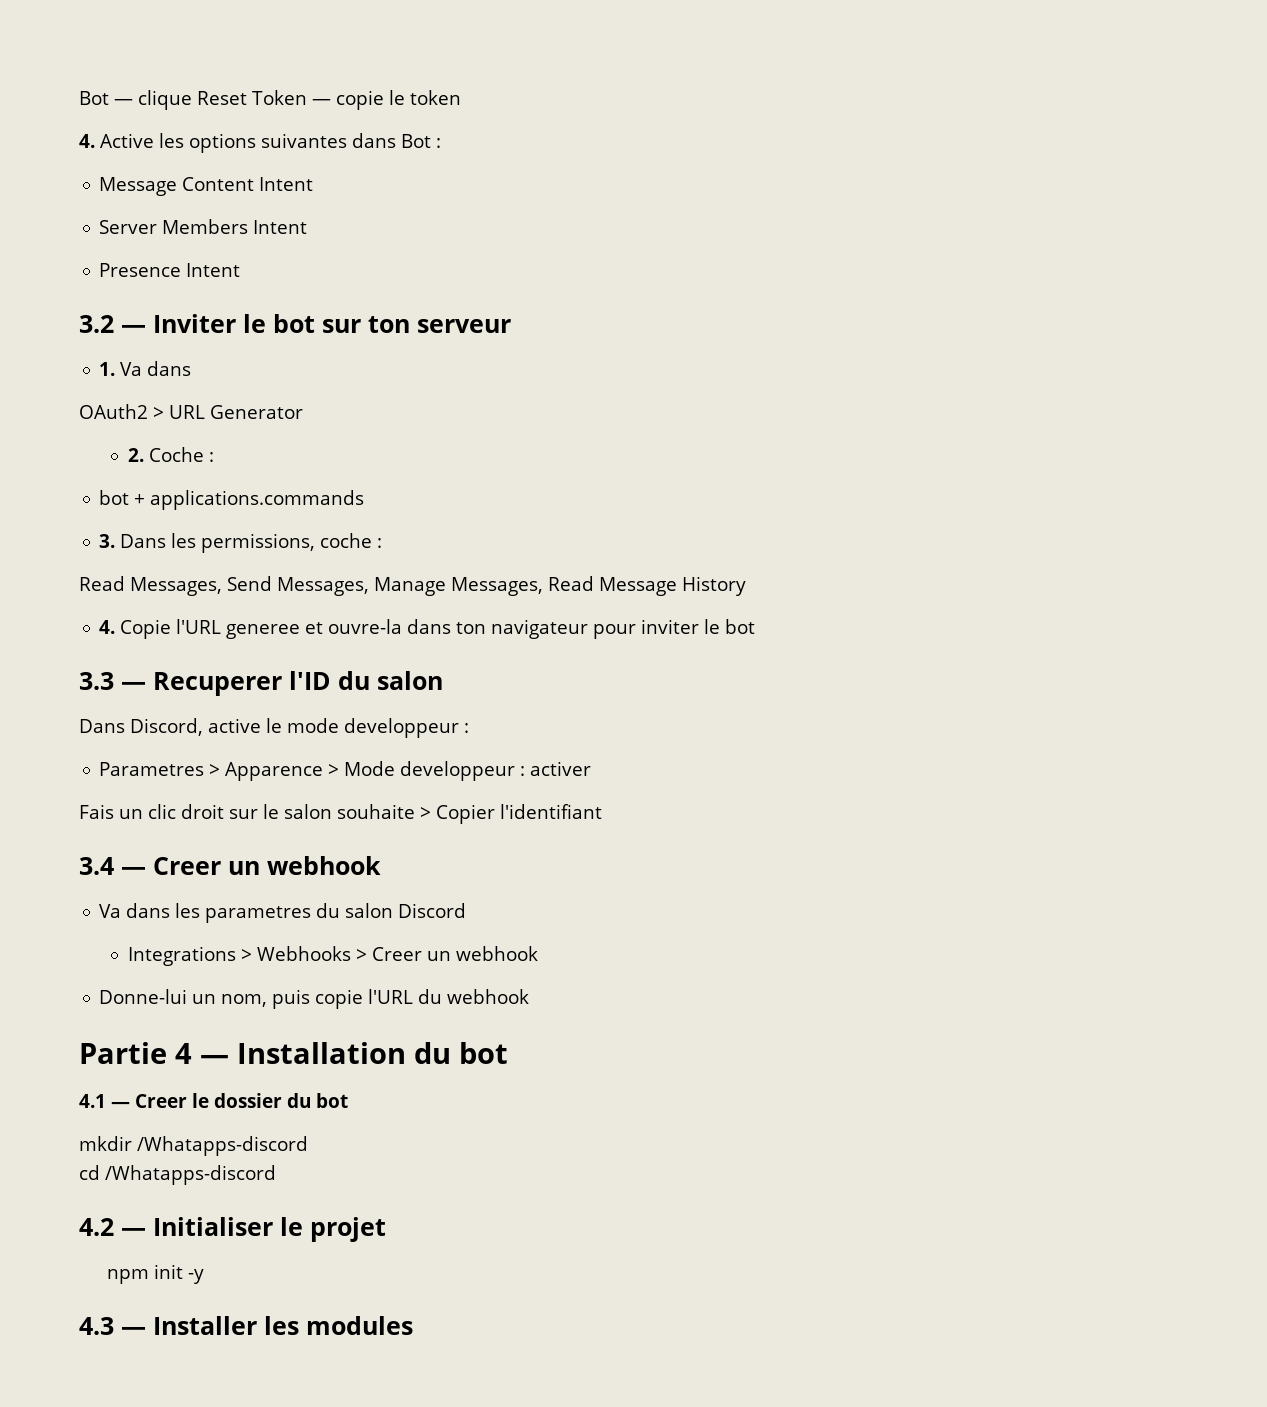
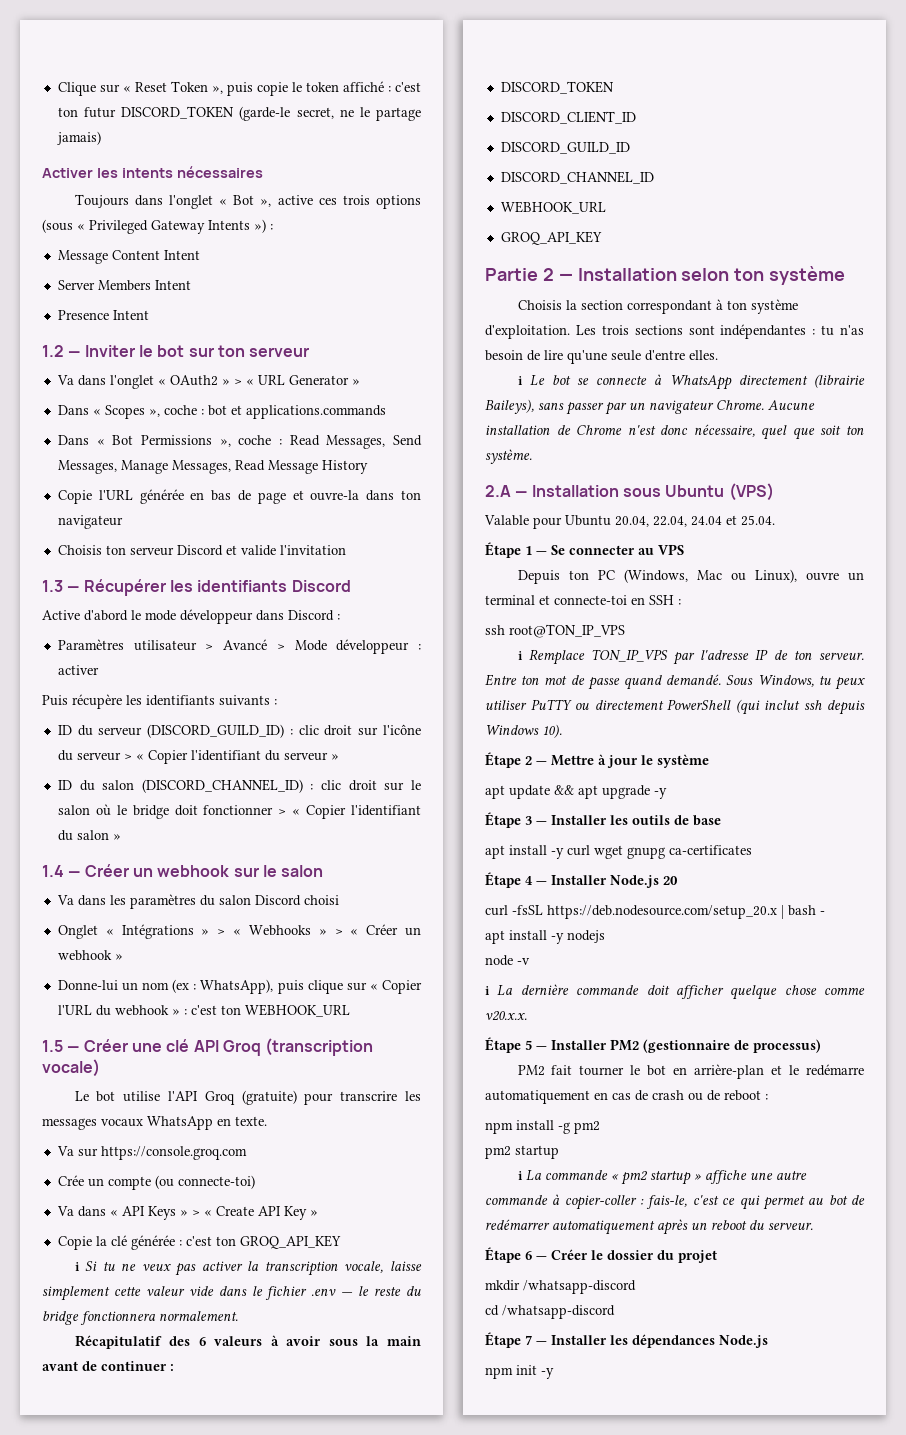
[79,90,461,110] [79,133,431,153] Bot — clique Reset Token — copie le token // 4. Active les options suivantes dans Bot -> [57,81,421,96] [57,106,421,121] [56,131,101,145] [42,166,263,178] [74,194,421,209] [42,219,266,234] Clique sur « Reset Token », puis copie le token affiché : c'est ton futur DISCORD_TOKEN (garde-le secret, ne le partage jamais) // Activer les intents nécessaires // Toujours dans l'onglet « Bot », active ces trois options (sous « Privileged Gateway Intents »)
[79,315,114,333] 3.2 -> [42,345,64,357] 1.2
[99,361,192,376] [79,404,303,419] [127,447,214,462] [99,490,146,505] 1. Va dans // OAuth2 > URL Generator // 2. Coche : // bot + -> [56,375,360,389] [57,405,242,419] Va dans l'onglet « OAuth2 » > « URL Generator » // Dans « Scopes », coche : bot et
[99,533,383,553] 3. Dans les permissions, coche : // -> [57,435,282,447] Dans « Bot Permissions », coche :
[99,620,116,634] 4. -> (368, 467) none
[226,624,301,639] generee -> [139,489,286,504] générée en bas de page
[593,619,756,639] [79,671,443,696] [79,718,469,738] [99,762,324,781] pour inviter le bot // 3.3 — Recuperer l'ID du salon // Dans Discord, active le mode developpeur : // Parametres > Apparence -> [57,545,346,556] [42,579,351,596] [42,609,340,624] [57,639,268,651] // Choisis ton serveur Discord et valide l'invitation // 1.3 — Récupérer les identifiants Discord // Active d'abord le mode développeur dans Discord : // Paramètres utilisateur > Avancé
[400,761,516,781] developpeur -> [336,639,410,654] développeur
[79,804,143,819] Fais un -> [42,694,277,709] [57,724,422,738] [57,750,339,764] [57,779,314,793] Puis récupère les identifiants suivants : // ID du serveur (DISCORD_GUILD_ID) : clic droit sur l'icône du serveur > « Copier l'identifiant du serveur » // ID du salon (DISCORD_CHANNEL_ID) :
[337,804,602,824] [79,856,381,875] souhaite > Copier l'identifiant // 3.4 — Creer un webhook -> [95,804,421,819] [57,830,121,841] [42,864,324,877] où le bridge doit fonctionner > « Copier l'identifiant du salon » // 1.4 — Créer un webhook sur le salon
[205,906,312,923] parametres -> [129,894,196,909] paramètres
[127,946,538,966] // Integrations > Webhooks > Creer un webhook -> [303,895,339,905] [57,924,421,939] [57,950,123,961] choisi // Onglet « Intégrations » > « Webhooks » > « Créer un webhook »
[221,989,530,1009] [79,1042,508,1064] [79,1094,187,1108] nom, puis copie l'URL du webhook // Partie 4 — Installation du bot // 4.1 — Creer -> [142,979,423,994] [57,1004,350,1017] [42,1038,374,1056] [42,1059,100,1077] [74,1090,421,1105] [42,1116,267,1130] [56,1146,247,1160] [57,1175,255,1190] [56,1206,318,1220] [57,1235,341,1250] [74,1261,422,1276] [42,1286,422,1301] [42,1311,238,1325] [74,1335,421,1349] [42,1361,174,1371] [500,81,614,94] [500,111,636,124] [500,142,630,154] [500,171,654,184] [500,201,606,214] [500,231,602,245] [485,266,846,285] [517,299,798,314] [485,324,864,339] [485,350,718,364] [517,374,865,390] [485,399,815,415] [485,424,864,440] [485,449,532,464] [485,483,774,501] [484,515,775,529] [485,542,684,558] [517,569,864,584] [485,595,681,605] [485,624,625,638] [517,649,864,665] [485,674,865,690] [485,699,865,715] [485,724,562,738] [485,752,709,768] [485,785,667,799] [485,812,721,828] [485,845,752,859] [485,872,678,888] [485,905,825,919] [485,930,605,944] [485,955,530,966] [485,984,865,1000] [485,1011,527,1021] [485,1037,821,1053] [517,1064,864,1079] [485,1090,768,1104] [485,1120,600,1134] [485,1145,559,1159] [517,1170,807,1185] [485,1194,866,1210] [485,1219,813,1235] [485,1247,588,1263] nom (ex : WhatsApp), puis clique sur « Copier l'URL du webhook » : c'est ton WEBHOOK_URL // 1.5 — Créer une clé API Groq (transcription vocale) // Le bot utilise l'API Groq (gratuite) pour transcrire les messages vocaux WhatsApp en texte. // Va sur https://console.groq.com // Crée un compte (ou connecte-toi) // Va dans « API Keys » > « Create API Key » // Copie la clé générée : c'est ton GROQ_API_KEY // ℹ Si tu ne veux pas activer la transcription vocale, laisse simplement cette valeur vide dans le fichier .env — le reste du bridge fonctionnera normalement. // Récapitulatif des 6 valeurs à avoir sous la main avant de continuer : // DISCORD_TOKEN // DISCORD_CLIENT_ID // DISCORD_GUILD_ID // DISCORD_CHANNEL_ID // WEBHOOK_URL // GROQ_API_KEY // Partie 2 — Installation selon ton système // Choisis la section correspondant à ton système d'exploitation. Les trois sections sont indépendantes : tu n'as besoin de lire qu'une seule d'entre elles. // ℹ Le bot se connecte à WhatsApp directement (librairie Baileys), sans passer par un navigateur Chrome. Aucune installation de Chrome n'est donc nécessaire, quel que soit ton système. // 2.A — Installation sous Ubuntu (VPS) // Valable pour Ubuntu 20.04, 22.04, 24.04 et 25.04. // Étape 1 — Se connecter au VPS // Depuis ton PC (Windows, Mac ou Linux), ouvre un terminal et connecte-toi en SSH : // ssh root@TON_IP_VPS // ℹ Remplace TON_IP_VPS par l'adresse IP de ton serveur. Entre ton mot de passe quand demandé. Sous Windows, tu peux utiliser PuTTY ou directement PowerShell (qui inclut ssh depuis Windows 10). // Étape 2 — Mettre à jour le système // apt update && apt upgrade -y // Étape 3 — Installer les outils de base // apt install -y curl wget gnupg ca-certificates // Étape 4 — Installer Node.js 20 // curl -fsSL https://deb.nodesource.com/setup_20.x | bash - // apt install -y nodejs // node -v // ℹ La dernière commande doit afficher quelque chose comme v20.x.x. // Étape 5 — Installer PM2 (gestionnaire de processus) // PM2 fait tourner le bot en arrière-plan et le redémarre automatiquement en cas de crash ou de reboot : // npm install -g pm2 // pm2 startup // ℹ La commande « pm2 startup » affiche une autre commande à copier-coller : fais-le, c'est ce qui permet au bot de redémarrer automatiquement après un reboot du serveur. // Étape 6 — Créer
[316,1093,348,1108] bot -> [678,1250,717,1263] projet
[137,1136,308,1156] /Whatapps-discord -> [523,1280,636,1294] /whatsapp-discord
[105,1165,276,1185] [79,1217,386,1242] [107,1264,205,1284] [79,1316,413,1335] /Whatapps-discord // 4.2 — Initialiser le projet // npm init -y // 4.3 — Installer les modules -> [502,1305,615,1319] [485,1332,768,1348] [485,1365,554,1379] /whatsapp-discord // Étape 7 — Installer les dépendances Node.js // npm init -y

